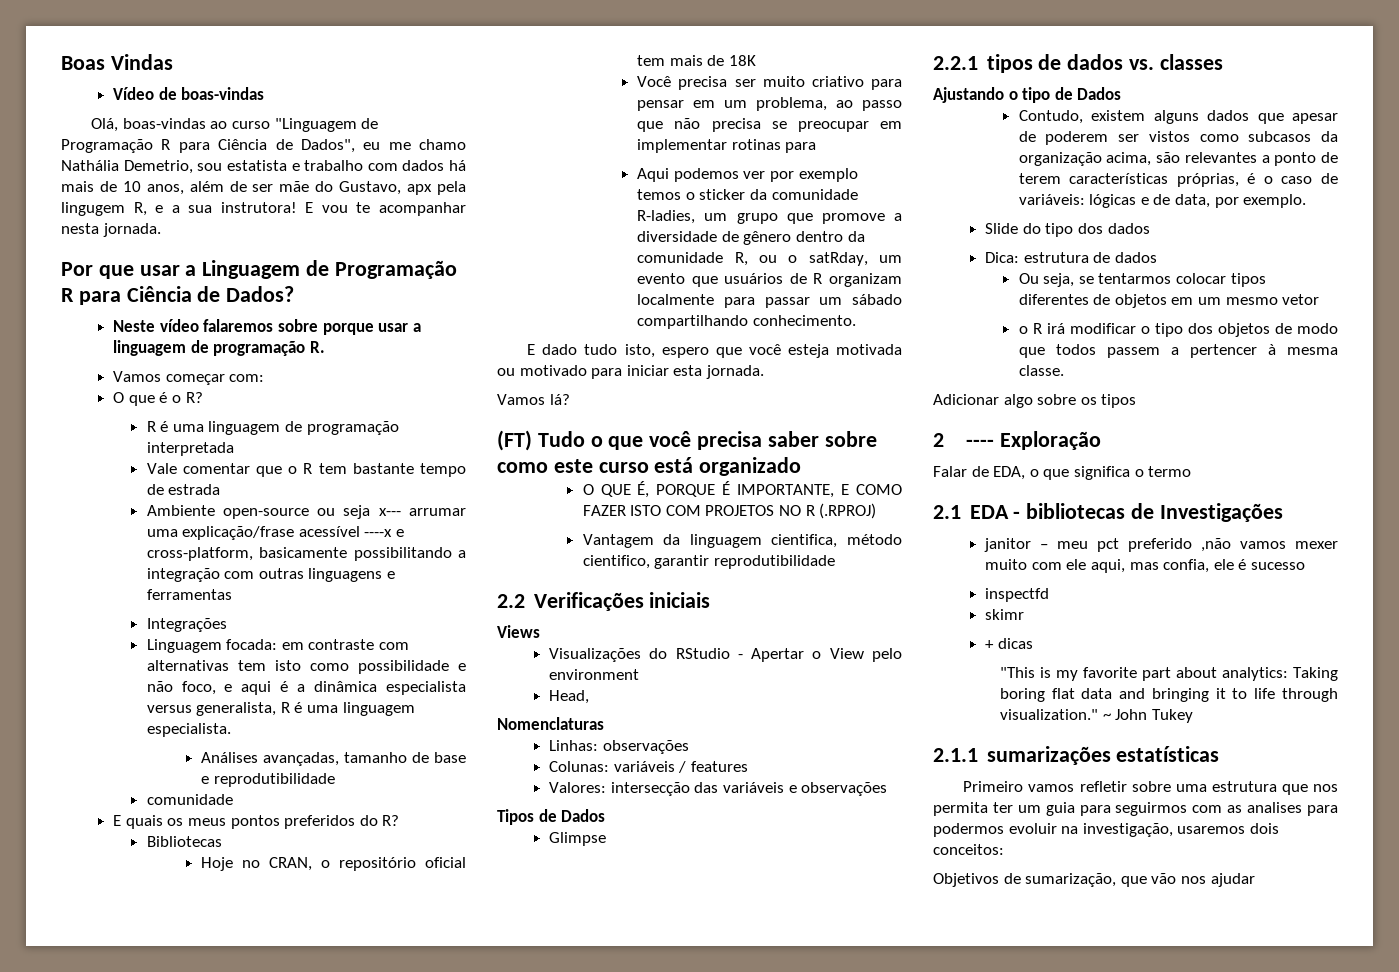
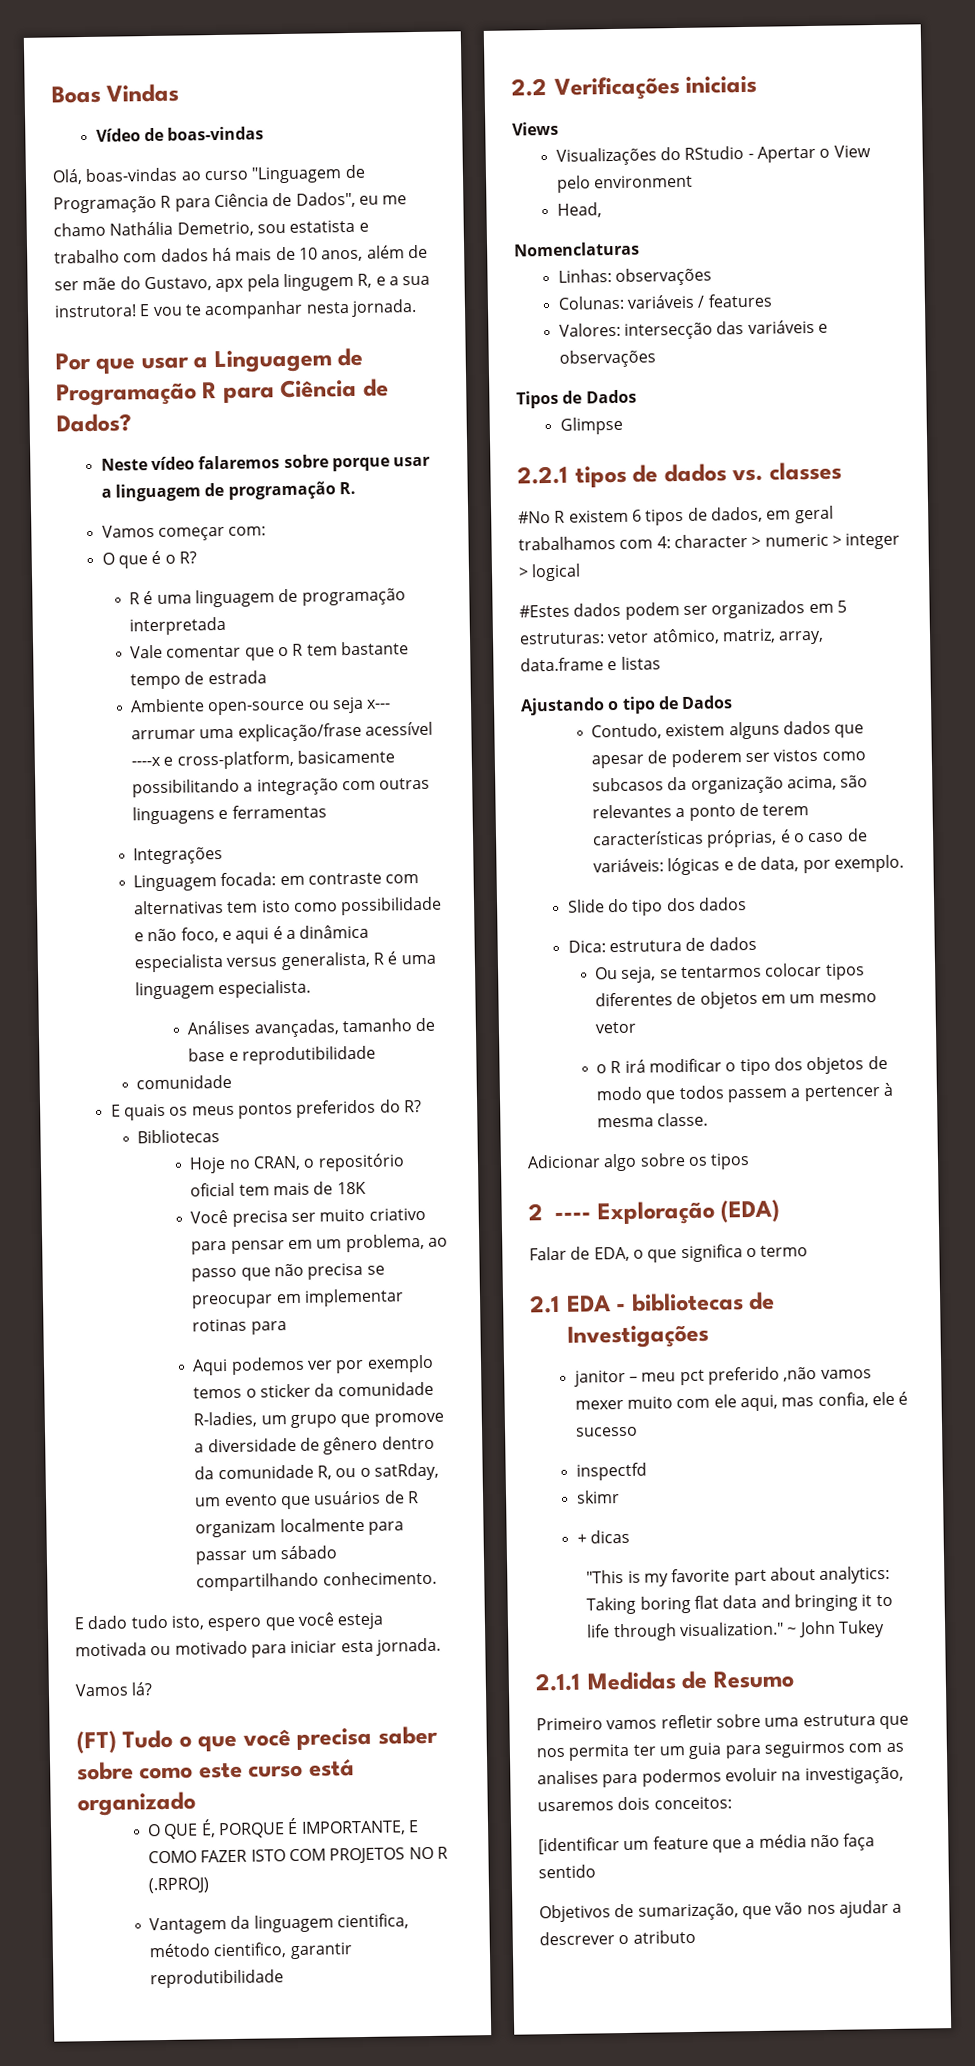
(1223, 62) none -> [518,505,834,526] [518,532,901,551] [518,563,582,582] [519,600,847,620] [519,628,825,645] [520,656,661,672] // #No R existem 6 tipos de dados, em geral trabalhamos com 4: character > numeric > integer > logical // #Estes dados podem ser organizados em 5 estruturas: vetor atômico, matriz, array, data.frame e listas
(1102, 440) none -> [720,1199,781,1223] (EDA)
[986,746,1220,765] sumarizações estatísticas -> [587,1670,794,1691] Medidas de Resumo
(1004, 849) none -> [538,1833,876,1855] [538,1864,596,1879] // [identificar um feature que a média não faça sentido
(1255, 880) none -> [892,1903,903,1913] [539,1929,696,1946] a descrever o atributo

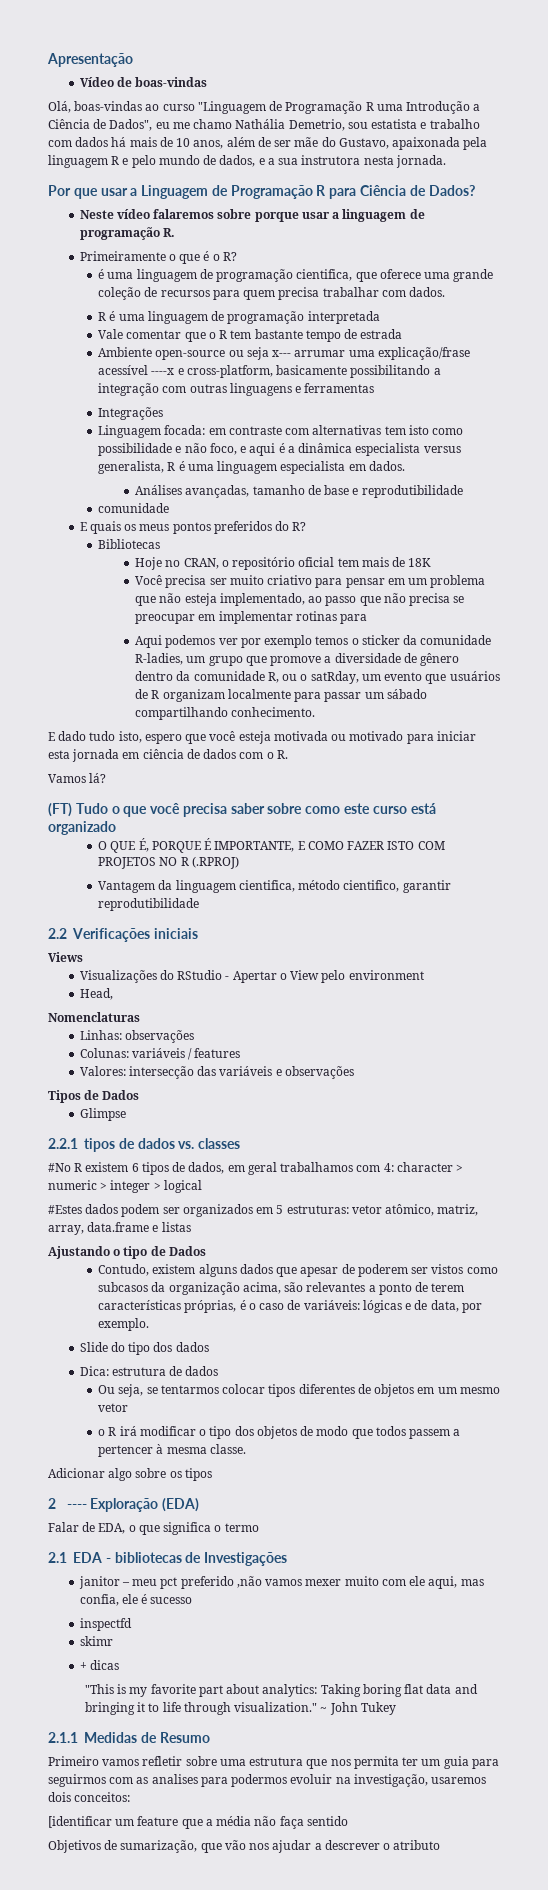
[51,83,180,104] Boas Vindas -> [47,53,133,67] Apresentação
[174,198,211,212] para -> [376,101,481,114] uma Introdução a
[215,272,431,293] [54,300,304,320] apx pela lingugem R, e a sua instrutora! E vou te acompanhar -> [392,137,488,150] [48,155,361,168] apaixonada pela linguagem R e pelo mundo de dados, e a sua instrutora
[101,525,267,541] [101,552,115,565] Vamos começar com: // O -> [79,251,176,261] Primeiramente o
(198, 557) none -> [98,269,494,282] [98,287,446,300] // é uma linguagem de programação cientifica, que oferece uma grande coleção de recursos para quem precisa trabalhar com dados.
[218,979,312,999] especialista. -> [280,461,405,474] especialista em dados.
[345,1233,425,1253] problema, -> [430,575,486,588] [135,593,305,606] problema que não esteja implementado,
[375,1637,441,1656] jornada. -> [72,749,288,762] jornada em ciência de dados com o R.

